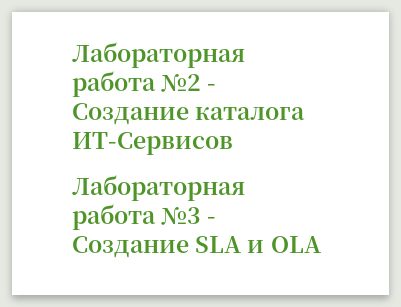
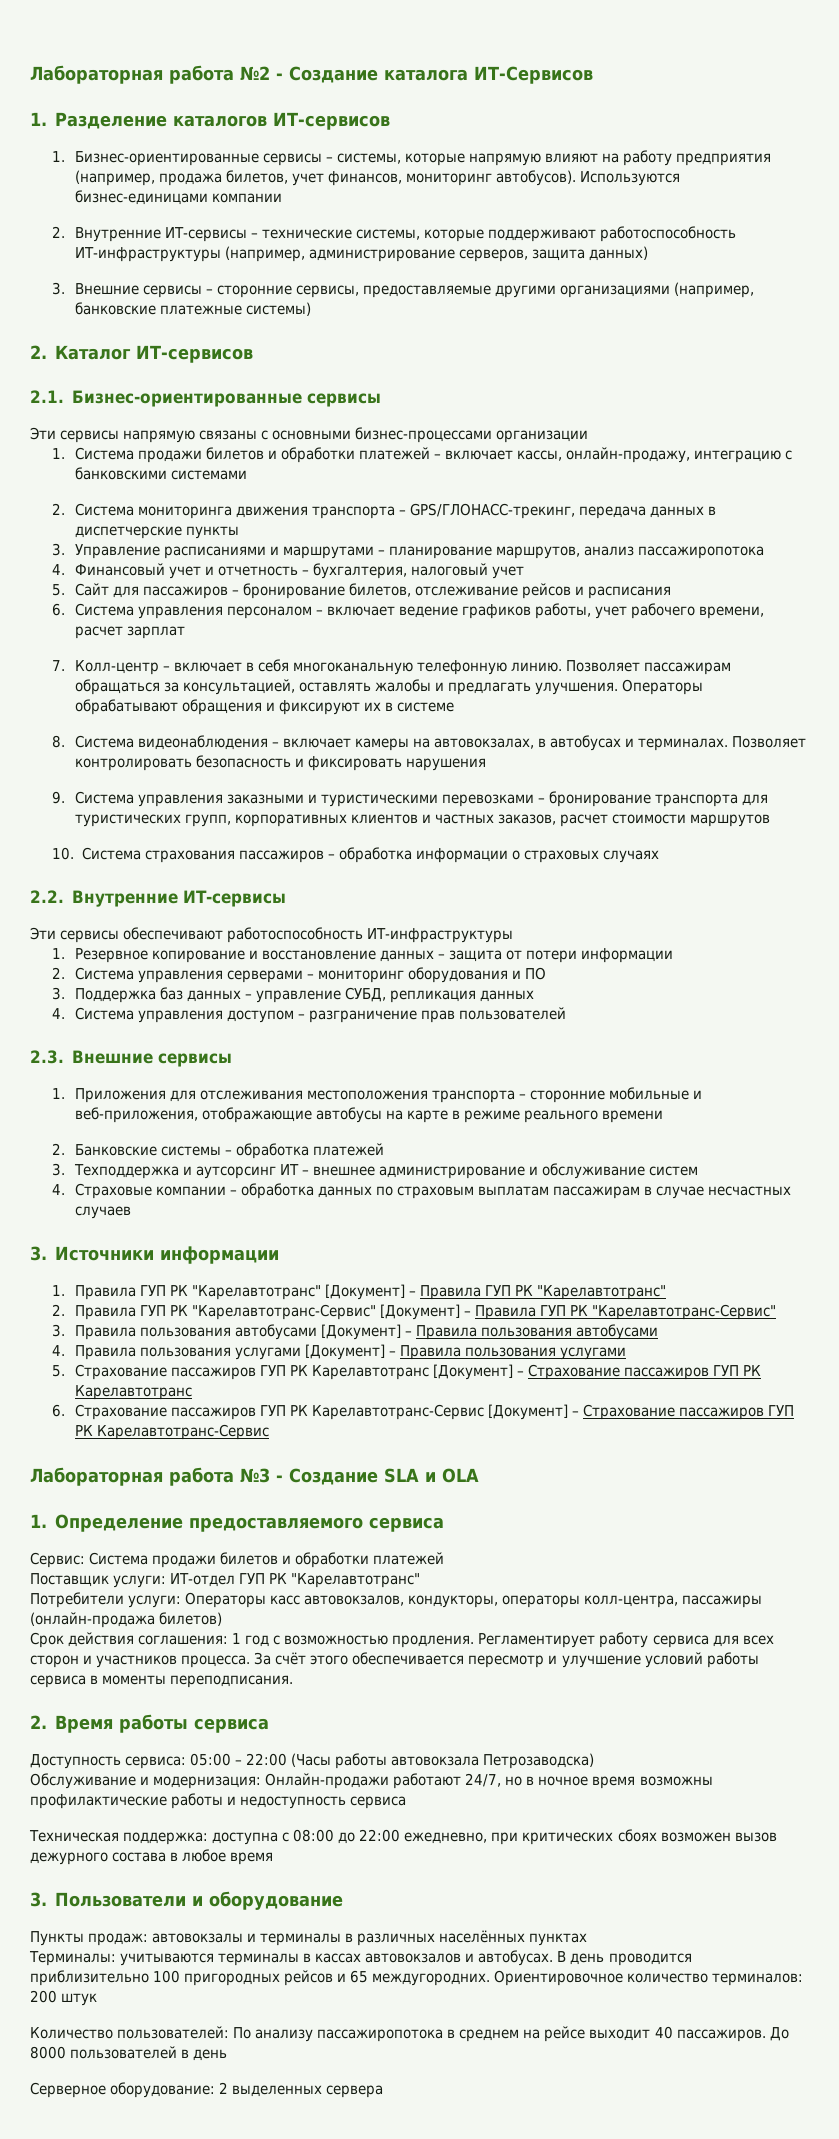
(233, 143) none -> [30,112,390,130] [52,150,772,166] [74,170,681,186] [74,190,282,205] [52,226,737,242] [74,246,648,262] [52,282,755,298] [74,302,311,316] [30,345,253,363] [30,390,381,407] [30,427,589,443] [52,447,793,463] [74,467,247,480] [52,503,717,519] [74,526,239,539] [52,543,765,559] [52,563,525,579] [52,583,672,599] [52,603,765,619] [74,626,185,639] [52,659,732,675] [74,679,704,695] [74,699,454,715] [52,735,807,751] [74,755,486,771] [52,791,769,807] [74,814,771,827] [52,847,660,863] [30,890,286,907] [30,927,514,943] [52,948,674,963] [52,967,547,983] [52,987,535,1003] [52,1007,566,1023] [30,1050,232,1067] [52,1087,703,1103] [74,1107,664,1123] [52,1143,384,1159] [52,1163,699,1179] [52,1183,792,1199] [74,1206,131,1219] [30,1246,279,1264] [52,1284,667,1300] [52,1304,777,1320] [52,1324,659,1340] [52,1344,627,1360] [52,1364,762,1380] [74,1385,192,1400] [52,1404,795,1420] [74,1424,269,1440] // 1. Разделение каталогов ИТ-сервисов // 1. Бизнес-ориентированные сервисы – системы, которые напрямую влияют на работу предприятия (например, продажа билетов, учет финансов, мониторинг автобусов). Используются бизнес-единицами компании // 2. Внутренние ИТ-сервисы – технические системы, которые поддерживают работоспособность ИТ-инфраструктуры (например, администрирование серверов, защита данных) // 3. Внешние сервисы – сторонние сервисы, предоставляемые другими организациями (например, банковские платежные системы) // 2. Каталог ИТ-сервисов // 2.1. Бизнес-ориентированные сервисы // Эти сервисы напрямую связаны с основными бизнес-процессами организации // 1. Система продажи билетов и обработки платежей – включает кассы, онлайн-продажу, интеграцию с банковскими системами // 2. Система мониторинга движения транспорта – GPS/ГЛОНАСС-трекинг, передача данных в диспетчерские пункты // 3. Управление расписаниями и маршрутами – планирование маршрутов, анализ пассажиропотока // 4. Финансовый учет и отчетность – бухгалтерия, налоговый учет // 5. Сайт для пассажиров – бронирование билетов, отслеживание рейсов и расписания // 6. Система управления персоналом – включает ведение графиков работы, учет рабочего времени, расчет зарплат // 7. Колл-центр – включает в себя многоканальную телефонную линию. Позволяет пассажирам обращаться за консультацией, оставлять жалобы и предлагать улучшения. Операторы обрабатывают обращения и фиксируют их в системе // 8. Система видеонаблюдения – включает камеры на автовокзалах, в автобусах и терминалах. Позволяет контролировать безопасность и фиксировать нарушения // 9. Система управления заказными и туристическими перевозками – бронирование транспорта для туристических групп, корпоративных клиентов и частных заказов, расчет стоимости маршрутов // 10. Система страхования пассажиров – обработка информации о страховых случаях // 2.2. Внутренние ИТ-сервисы // Эти сервисы обеспечивают работоспособность ИТ-инфраструктуры // 1. Резервное копирование и восстановление данных – защита от потери информации // 2. Система управления серверами – мониторинг оборудования и ПО // 3. Поддержка баз данных – управление СУБД, репликация данных // 4. Система управления доступом – разграничение прав пользователей // 2.3. Внешние сервисы // 1. Приложения для отслеживания местоположения транспорта – сторонние мобильные и веб-приложения, отображающие автобусы на карте в режиме реального времени // 2. Банковские системы – обработка платежей // 3. Техподдержка и аутсорсинг ИТ – внешнее администрирование и обслуживание систем // 4. Страховые компании – обработка данных по страховым выплатам пассажирам в случае несчастных случаев // 3. Источники информации // 1. Правила ГУП РК "Карелавтотранс" [Документ] – Правила ГУП РК "Карелавтотранс" // 2. Правила ГУП РК "Карелавтотранс-Сервис" [Документ] – Правила ГУП РК "Карелавтотранс-Сервис" // 3. Правила пользования автобусами [Документ] – Правила пользования автобусами // 4. Правила пользования услугами [Документ] – Правила пользования услугами // 5. Страхование пассажиров ГУП РК Карелавтотранс [Документ] – Страхование пассажиров ГУП РК Карелавтотранс // 6. Страхование пассажиров ГУП РК Карелавтотранс-Сервис [Документ] – Страхование пассажиров ГУП РК Карелавтотранс-Сервис
(321, 244) none -> [30,1514,444,1532] [30,1552,445,1568] [30,1573,421,1588] [30,1592,763,1608] [30,1612,223,1628] [30,1632,774,1648] [30,1652,759,1668] [30,1675,294,1688] [30,1714,269,1733] [30,1753,595,1769] [30,1773,713,1789] [30,1793,407,1809] [29,1829,777,1845] [30,1849,274,1865] [30,1891,343,1910] [30,1930,588,1946] [29,1950,692,1966] [30,1970,804,1986] [30,1990,98,2006] [30,2026,789,2042] [30,2046,228,2061] [30,2082,384,2098] // 1. Определение предоставляемого сервиса // Сервис: Система продажи билетов и обработки платежей // Поставщик услуги: ИТ-отдел ГУП РК "Карелавтотранс" // Потребители услуги: Операторы касс автовокзалов, кондукторы, операторы колл-центра, пассажиры (онлайн-продажа билетов) // Срок действия соглашения: 1 год с возможностью продления. Регламентирует работу сервиса для всех сторон и участников процесса. За счёт этого обеспечивается пересмотр и улучшение условий работы сервиса в моменты переподписания. // 2. Время работы сервиса // Доступность сервиса: 05:00 – 22:00 (Часы работы автовокзала Петрозаводска) // Обслуживание и модернизация: Онлайн-продажи работают 24/7, но в ночное время возможны профилактические работы и недоступность сервиса // Техническая поддержка: доступна с 08:00 до 22:00 ежедневно, при критических сбоях возможен вызов дежурного состава в любое время // 3. Пользователи и оборудование // Пункты продаж: автовокзалы и терминалы в различных населённых пунктах // Терминалы: учитываются терминалы в кассах автовокзалов и автобусах. В день проводится приблизительно 100 пригородных рейсов и 65 междугородних. Ориентировочное количество терминалов: 200 штук // Количество пользователей: По анализу пассажиропотока в среднем на рейсе выходит 40 пассажиров. До 8000 пользователей в день // Серверное оборудование: 2 выделенных сервера

